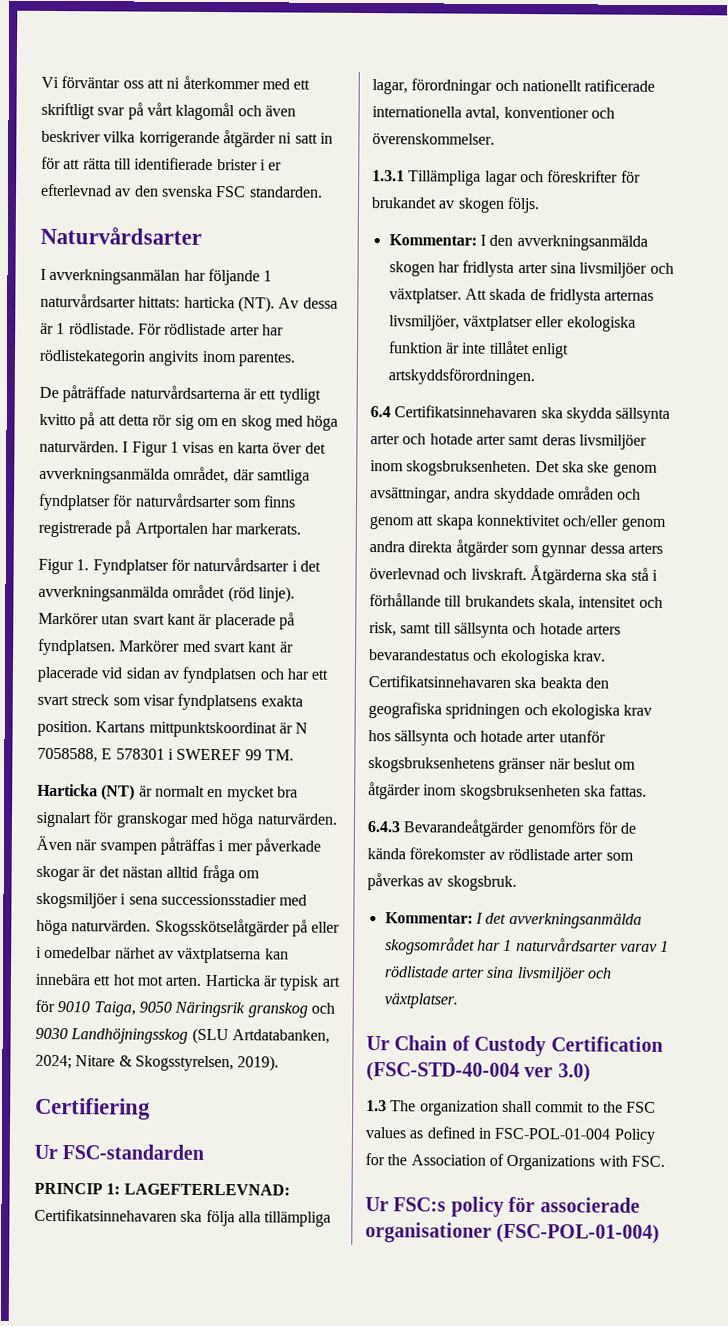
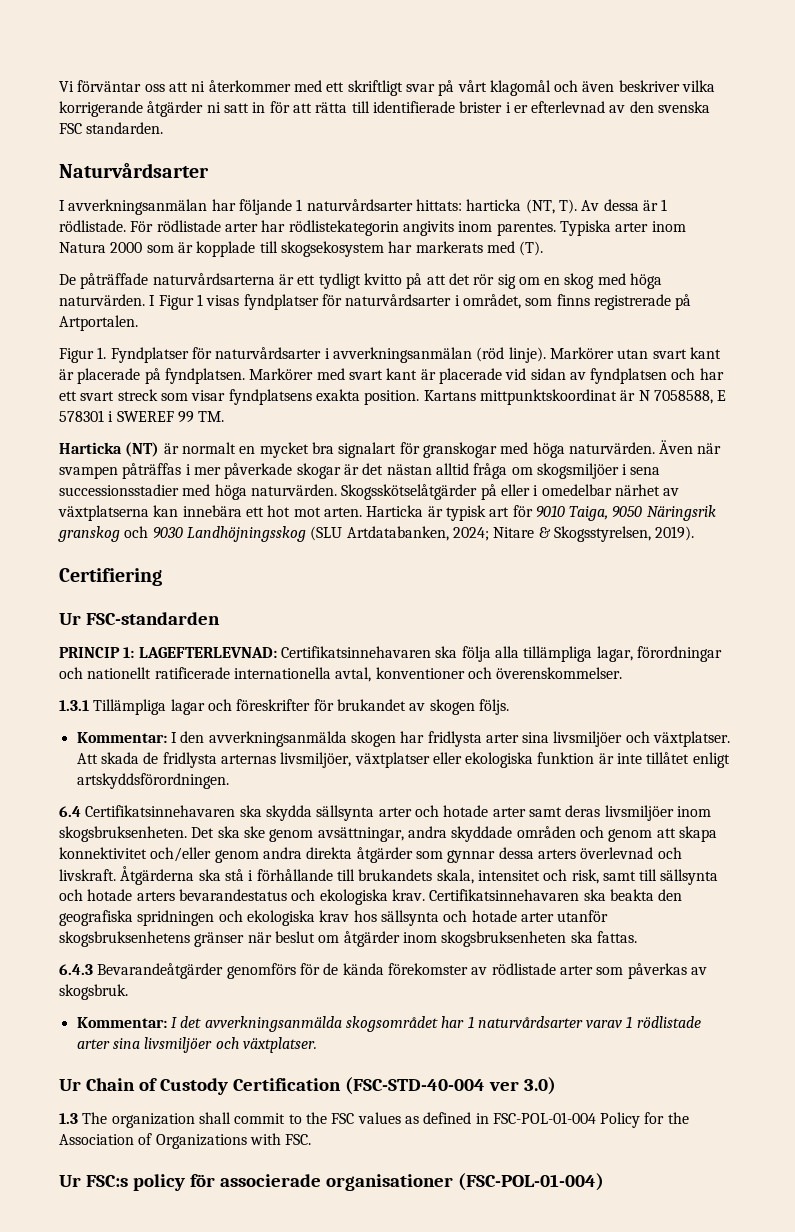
[237,296,275,313] (NT). -> [525,199,577,214] (NT, T).
(296, 359) none -> [559,220,686,236] [59,241,544,257] Typiska arter inom Natura 2000 som är kopplade till skogsekosystem har markerats med (T).
[117,414,149,426] detta -> [448,273,470,285] det
[217,442,326,454] [39,466,310,485] en karta över det avverkningsanmälda området, där samtliga -> (240, 300) none
(232, 500) none -> [454,294,521,309] i området,
[134,522,302,538] Artportalen har markerats. -> [59,315,138,331] Artportalen.
[299,560,321,572] [38,584,226,602] det avverkningsanmälda området -> [332,347,472,363] avverkningsanmälan

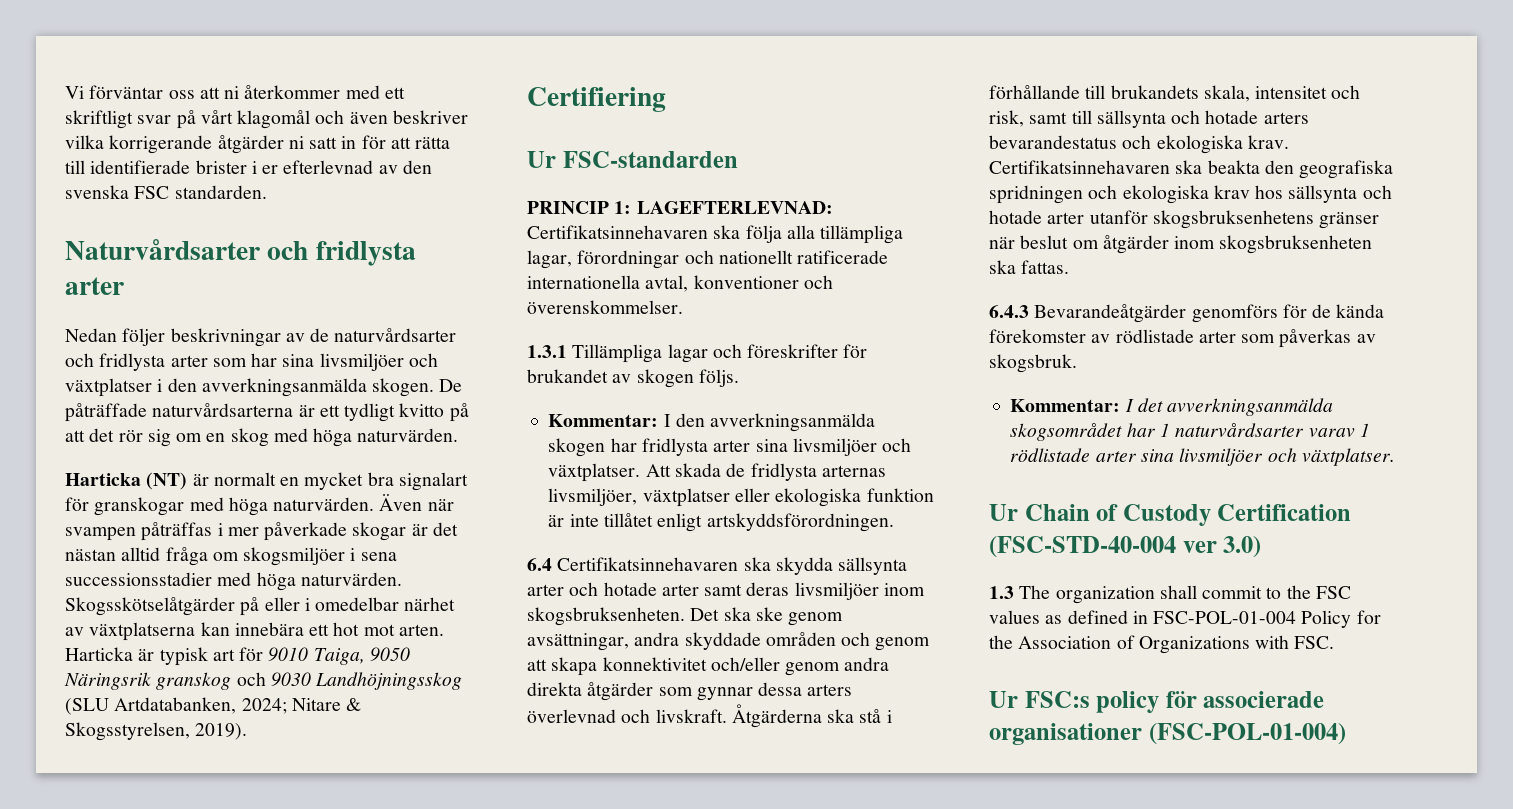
[59,199,668,215] [59,220,686,236] [59,241,544,257] // I avverkningsanmälan har följande 1 naturvårdsarter hittats: harticka (NT, T). Av dessa är 1 rödlistade. För rödlistade arter har rödlistekategorin angivits inom parentes. Typiska arter inom Natura 2000 som är kopplade till skogsekosystem har markerats med (T). // -> [267,241,416,266] [65,277,124,295] [65,328,457,347] [65,353,438,371] [65,378,435,397] och fridlysta arter // Nedan följer beskrivningar av de naturvårdsarter och fridlysta arter som har sina livsmiljöer och växtplatser i den avverkningsanmälda skogen.
[149,294,692,310] [59,315,138,331] [59,347,721,363] [59,368,724,384] [59,389,727,405] [59,410,225,423] I Figur 1 visas fyndplatser för naturvårdsarter i området, som finns registrerade på Artportalen. // Figur 1. Fyndplatser för naturvårdsarter i avverkningsanmälan (röd linje). Markörer utan svart kant är placerade på fyndplatsen. Markörer med svart kant är placerade vid sidan av fyndplatsen och har ett svart streck som visar fyndplatsens exakta position. Kartans mittpunktskoordinat är N 7058588, E 578301 i SWEREF 99 TM. -> (459, 435) none

